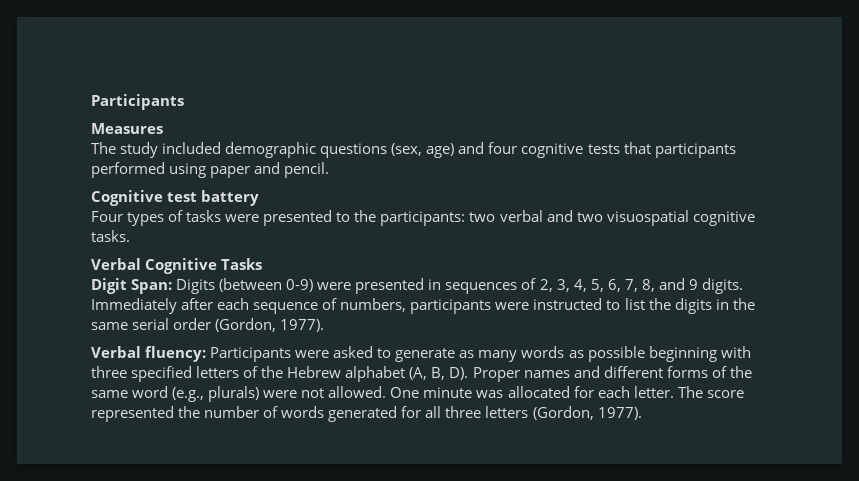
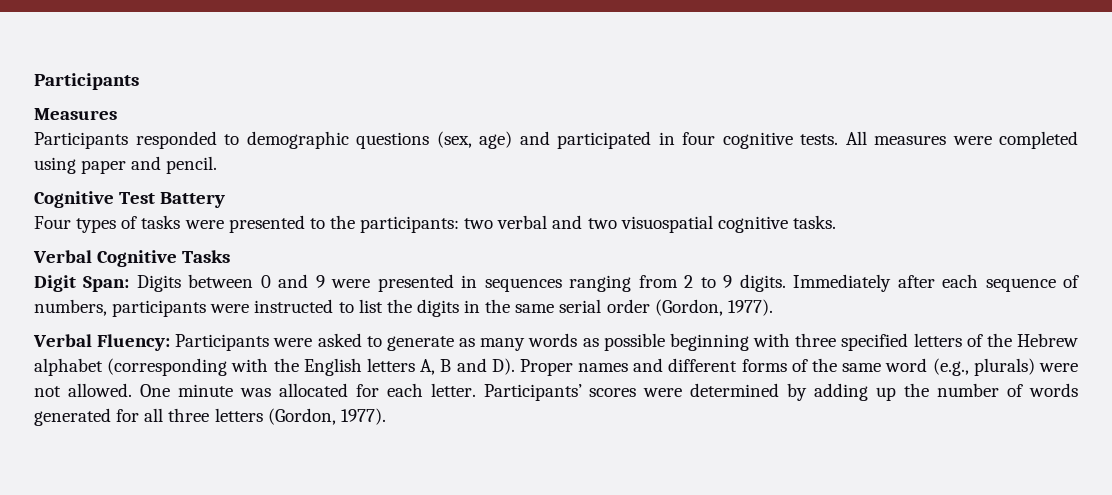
[91,142,222,158] The study included -> [34,131,239,149] Participants responded to
[488,142,736,158] [91,162,165,178] four cognitive tests that participants performed -> [557,131,1078,149] participated in four cognitive tests. All measures were completed
[167,190,260,206] test battery -> [119,192,226,208] Test Battery
[219,278,685,294] (between 0-9) were presented in sequences of 2, 3, 4, 5, 6, 7, 8, and -> [188,274,716,292] between 0 and 9 were presented in sequences ranging from 2 to
[145,346,207,362] fluency: -> [97,334,171,351] Fluency:
[409,367,446,380] (A, B, -> [107,358,487,376] (corresponding with the English letters A, B and
[677,386,744,398] [91,406,174,422] The score represented -> [483,383,897,401] Participants’ scores were determined by adding up

